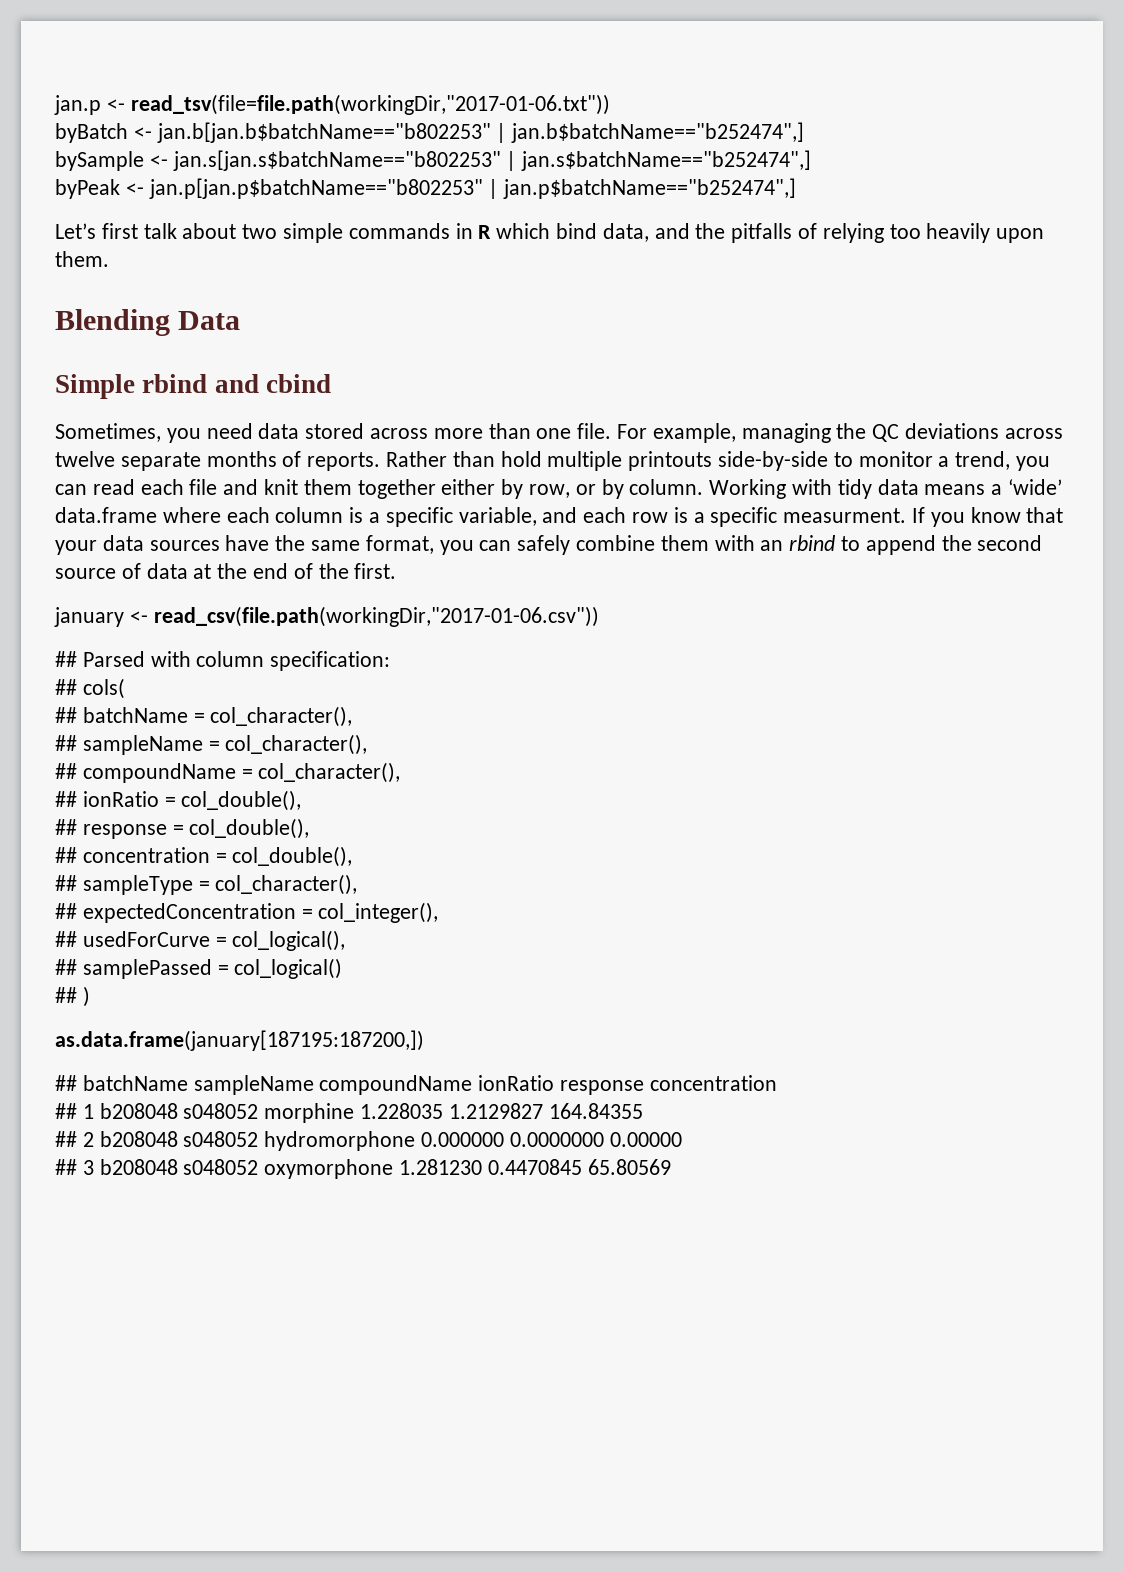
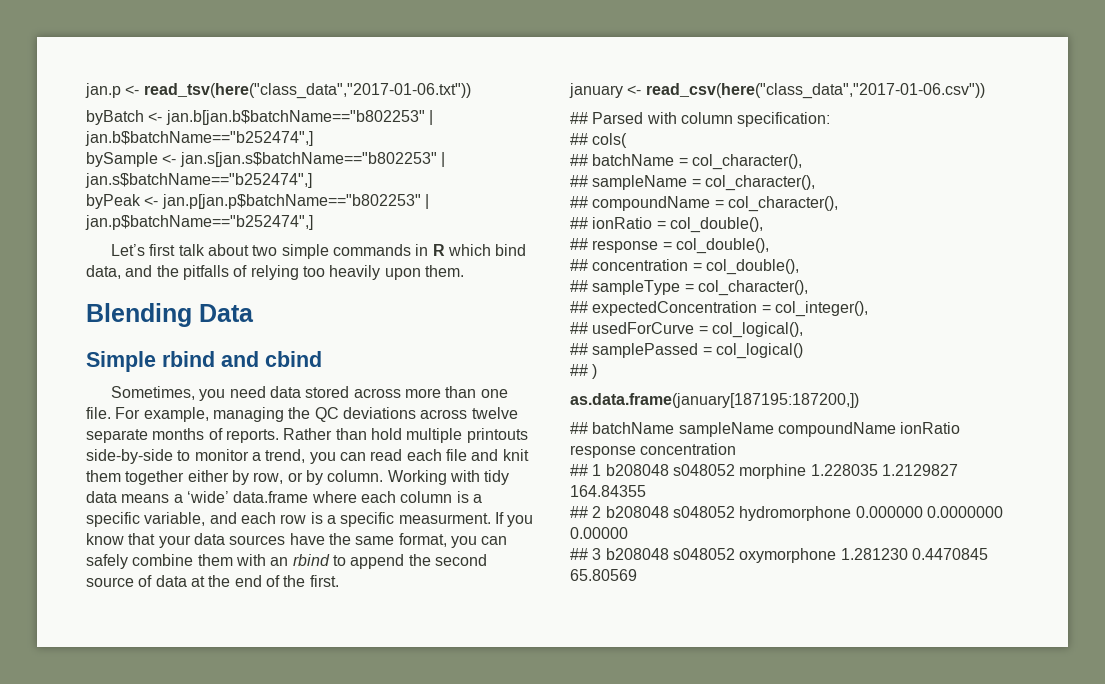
[130,94,610,115] read_tsv(file=file.path(workingDir,"2017-01-06.txt")) -> [143,83,471,99] read_tsv(here("class_data","2017-01-06.txt"))
[153,606,599,627] read_csv(file.path(workingDir,"2017-01-06.csv")) -> [645,83,985,99] read_csv(here("class_data","2017-01-06.csv"))

